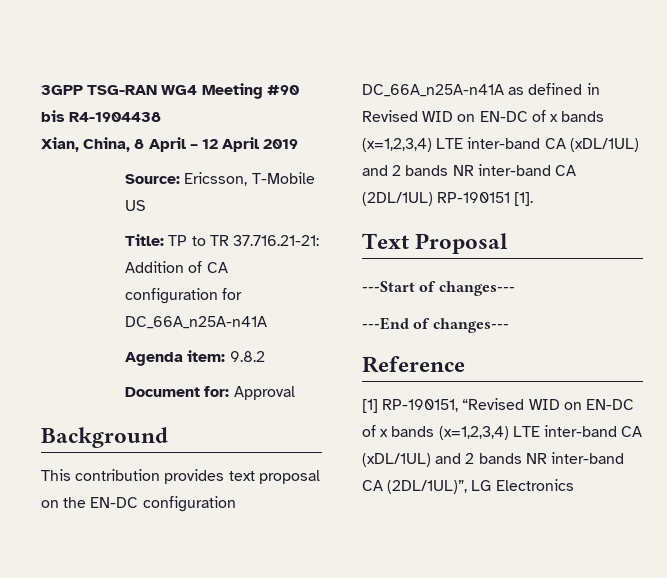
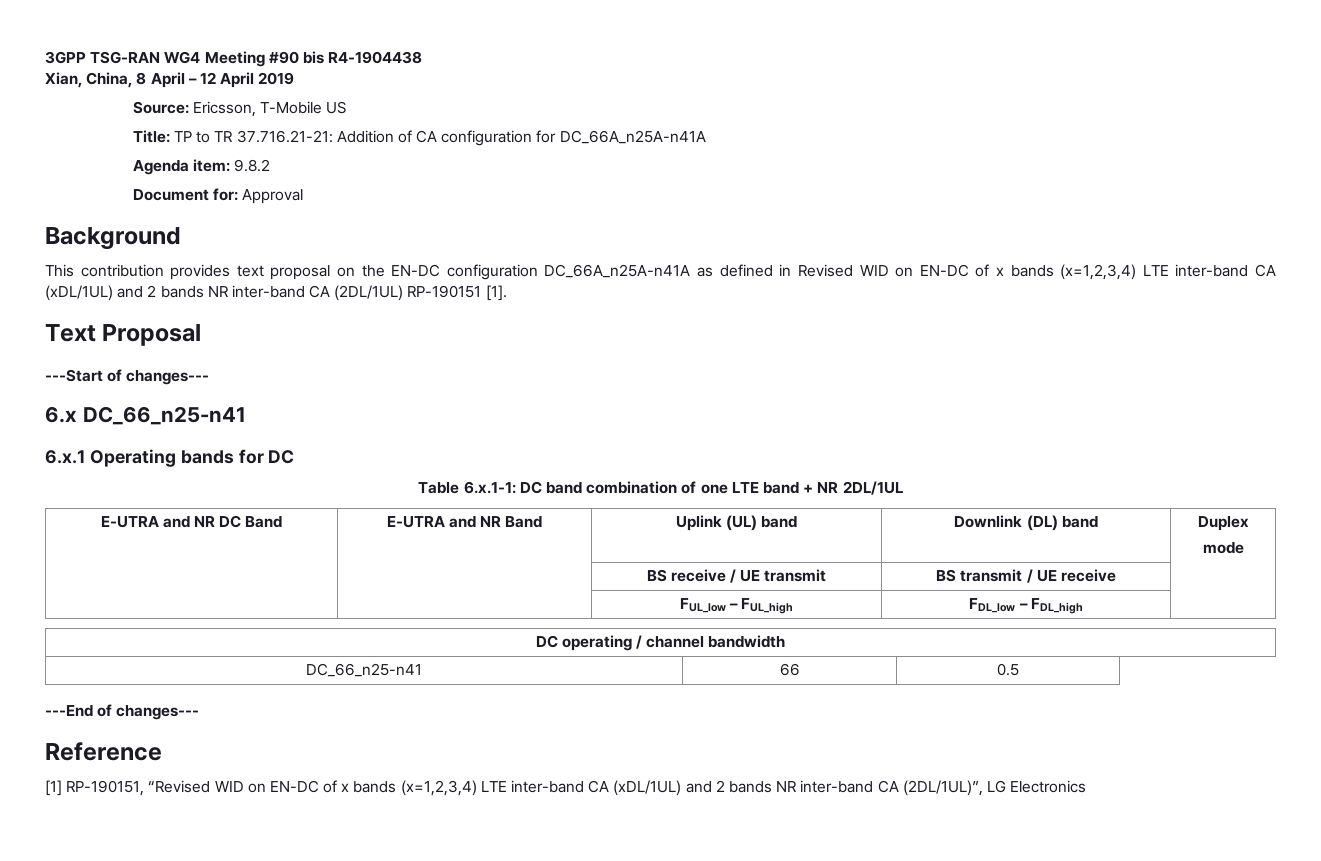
(515, 288) none -> [45,406,246,425] [45,449,295,467] [418,481,903,495] [100,515,283,528] [386,516,543,528] [675,515,798,531] [954,515,1098,531] [1197,516,1249,531] [1202,542,1244,554] [646,569,827,583] [936,569,1116,583] [679,598,794,614] [969,598,1083,614] [535,635,786,651] [306,663,422,677] [779,663,800,676] [997,663,1019,676] // 6.x DC_66_n25-n41 // 6.x.1 Operating bands for DC // Table 6.x.1-1: DC band combination of one LTE band + NR 2DL/1UL // E-UTRA and NR DC Band | E-UTRA and NR Band | Uplink (UL) band | Downlink (DL) band | Duplex // mode // | | BS receive / UE transmit | BS transmit / UE receive | // | | FUL_low – FUL_high | FDL_low – FDL_high | // DC operating / channel bandwidth // DC_66_n25-n41 | 66 | 0.5

